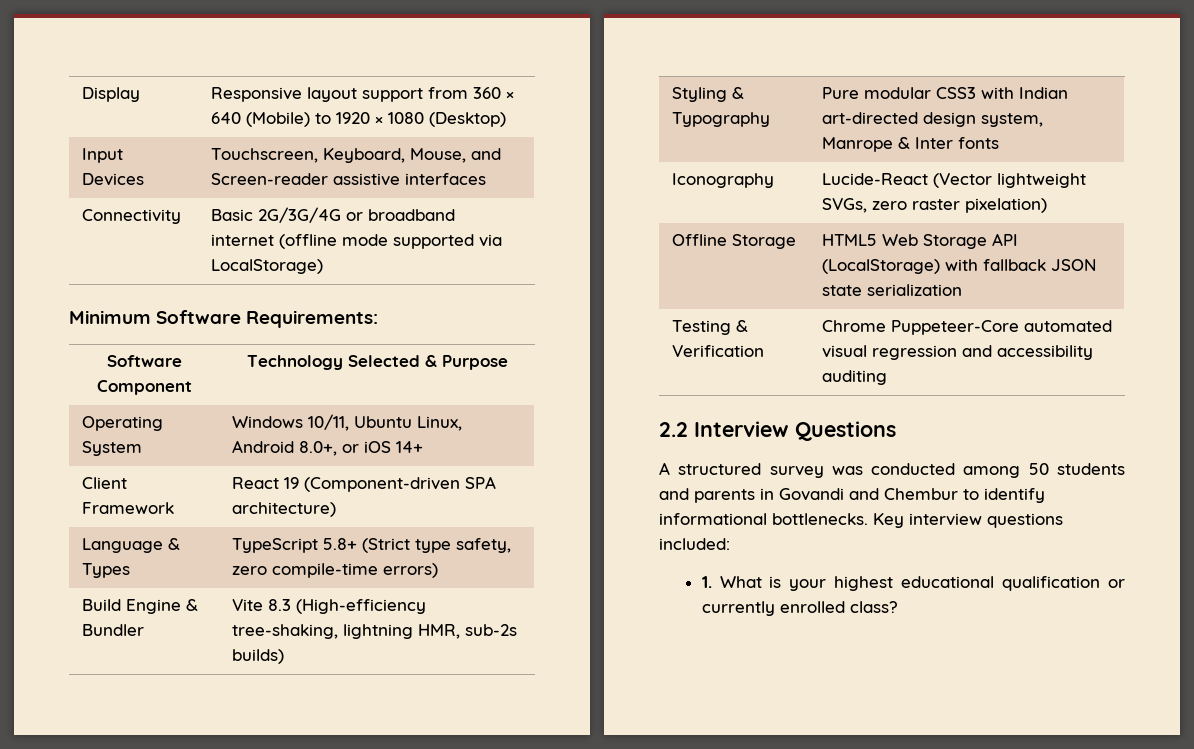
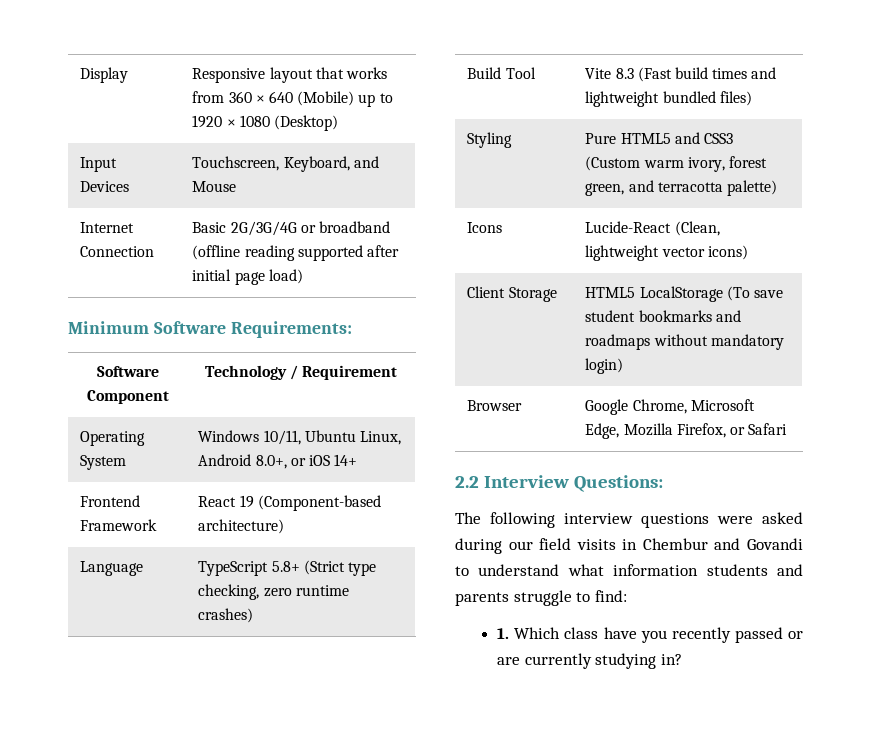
[361,88,423,102] support -> [315,67,387,79] that works
(310, 119) none -> [358,94,376,107] up
[409,148,501,163] [210,173,486,186] [81,209,181,224] [210,207,455,223] [210,234,502,249] [210,259,323,274] Mouse, and Screen-reader assistive interfaces // Connectivity | Basic 2G/3G/4G or broadband internet (offline mode supported via LocalStorage) -> [353,156,379,168] [192,181,237,192] [80,222,135,233] [80,246,155,257] [192,221,390,236] [192,245,399,261] [192,269,303,285] and Mouse // Internet Connection | Basic 2G/3G/4G or broadband (offline reading supported after initial page load)
[347,355,508,370] Selected & Purpose -> [290,365,398,380] / Requirement
[81,477,127,489] Client -> [80,495,141,507] Frontend
[303,476,496,492] (Component-driven SPA -> [257,495,381,511] (Component-based
[167,538,180,550] [81,563,130,578] & Types -> (144, 568) none
[455,538,511,553] [231,563,438,578] [81,599,198,614] [81,624,144,636] [231,599,426,614] [231,624,517,639] [231,649,284,664] safety, zero compile-time errors) // Build Engine & Bundler | Vite 8.3 (High-efficiency tree-shaking, lightning HMR, sub-2s builds) -> [198,584,349,600] [198,608,254,623] [467,67,536,79] [585,67,777,82] [585,91,752,107] checking, zero runtime crashes) // Build Tool | Vite 8.3 (Fast build times and lightweight bundled files)
[731,87,744,99] [671,112,770,127] & Typography -> (513, 140) none
[863,87,1068,99] [821,112,1043,127] [821,137,999,152] [671,173,774,188] [821,173,1086,188] [821,198,1047,213] [671,234,796,249] [821,233,1018,249] [821,259,1096,274] [821,284,962,296] [671,320,748,335] [671,345,764,357] [821,320,1112,335] [821,345,1093,360] [821,370,887,385] [659,421,896,441] [659,462,1125,478] [659,488,1045,503] [659,513,1063,528] [659,538,730,550] [701,576,1125,591] [701,601,898,616] modular CSS3 with Indian art-directed design system, Manrope & Inter fonts // Iconography | Lucide-React (Vector lightweight SVGs, zero raster pixelation) // Offline Storage | HTML5 Web Storage API (LocalStorage) with fallback JSON state serialization // Testing & Verification | Chrome Puppeteer-Core automated visual regression and accessibility auditing // 2.2 Interview Questions // A structured survey was conducted among 50 students and parents in Govandi and Chembur to identify informational bottlenecks. Key interview questions included: // 1. What is your highest educational qualification or currently enrolled class? -> [620,132,733,144] [585,156,767,172] [585,180,777,196] [467,222,503,233] [585,221,720,236] [585,245,748,261] [467,286,557,302] [585,286,783,302] [585,310,741,322] [585,334,784,350] [585,358,624,374] [467,400,523,411] [585,399,755,415] [585,423,788,439] [455,475,663,492] [455,512,803,528] [455,538,803,554] [455,564,803,576] [455,590,627,606] [497,627,803,643] [497,653,683,669] HTML5 and CSS3 (Custom warm ivory, forest green, and terracotta palette) // Icons | Lucide-React (Clean, lightweight vector icons) // Client Storage | HTML5 LocalStorage (To save student bookmarks and roadmaps without mandatory login) // Browser | Google Chrome, Microsoft Edge, Mozilla Firefox, or Safari // 2.2 Interview Questions: // The following interview questions were asked during our field visits in Chembur and Govandi to understand what information students and parents struggle to find: // 1. Which class have you recently passed or are currently studying in?

